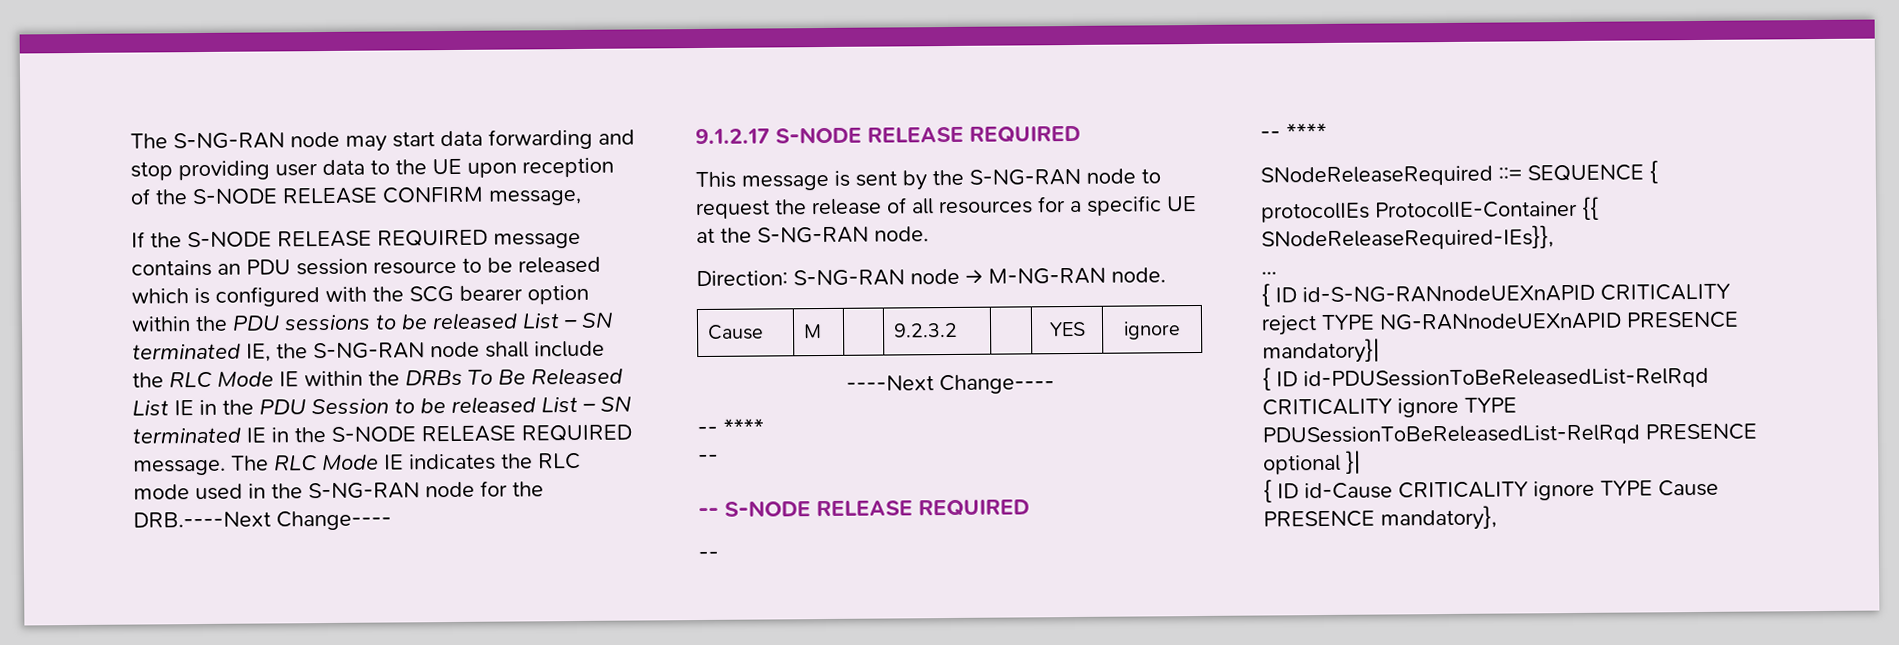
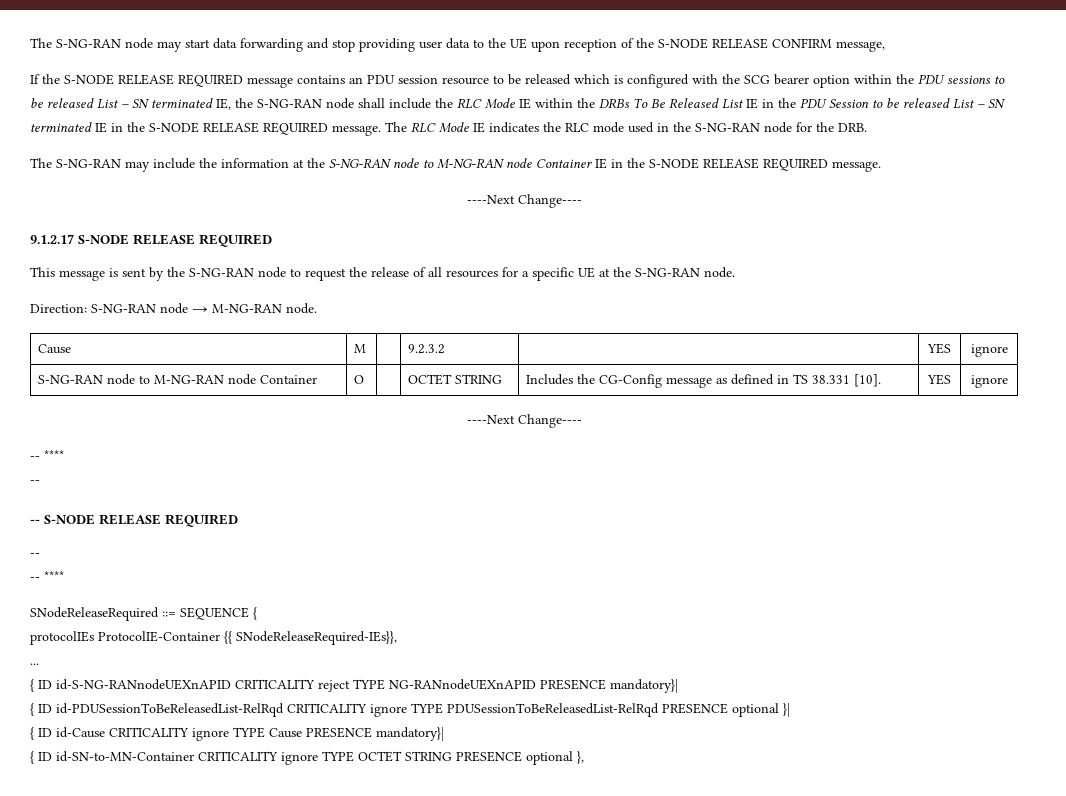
[133,511,271,528] DRB.----Next -> [838,123,867,132] [30,158,881,172] [466,195,515,204] DRB. // The S-NG-RAN may include the information at the S-NG-RAN node to M-NG-RAN node Container IE in the S-NODE RELEASE REQUIRED message. // ----Next
(1181, 330) none -> [37,374,317,385] [353,375,364,384] [407,374,502,385] [525,374,881,388] [927,374,951,385] [970,375,1008,388] // S-NG-RAN node to M-NG-RAN node Container | O | | OCTET STRING | Includes the CG-Config message as defined in TS 38.331 [10]. | YES | ignore
[1380,505,1497,531] mandatory}, -> [376,727,444,741] [30,751,584,765] mandatory}| // { ID id-SN-to-MN-Container CRITICALITY ignore TYPE OCTET STRING PRESENCE optional },

